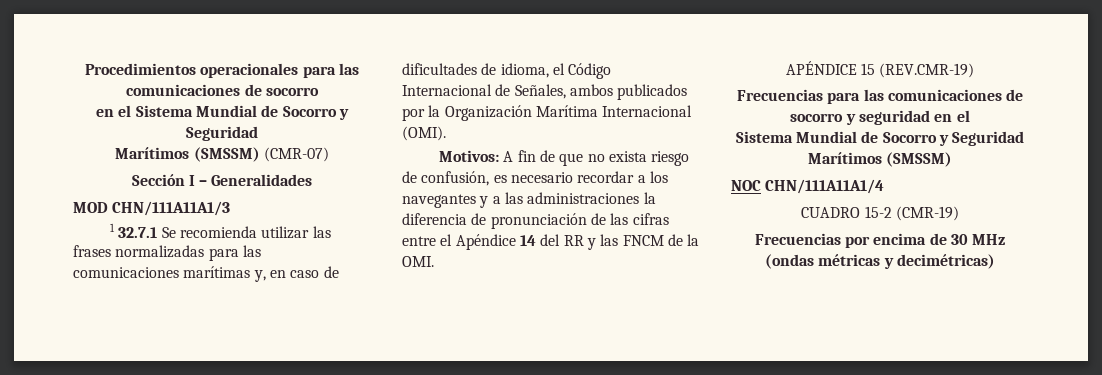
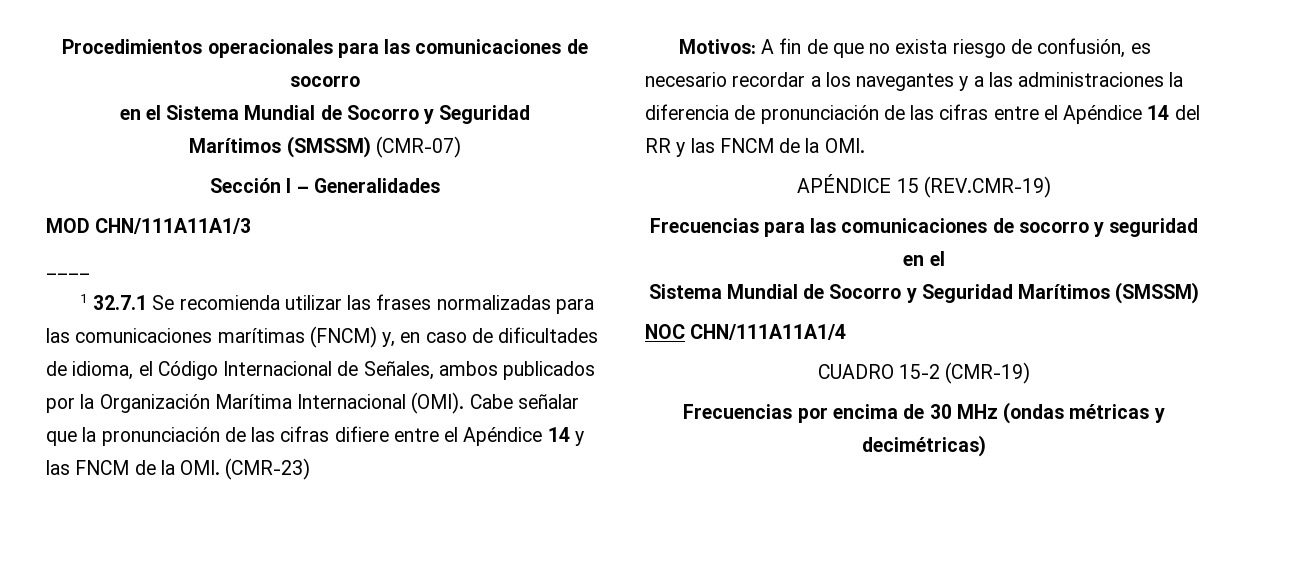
(231, 208) none -> [46,273,90,275] // ____
(251, 272) none -> [309,326,377,348] (FNCM)
(446, 133) none -> [469,394,579,409] [46,426,584,446] [46,458,311,480] Cabe señalar que la pronunciación de las cifras difiere entre el Apéndice 14 y las FNCM de la OMI. (CMR-23)

